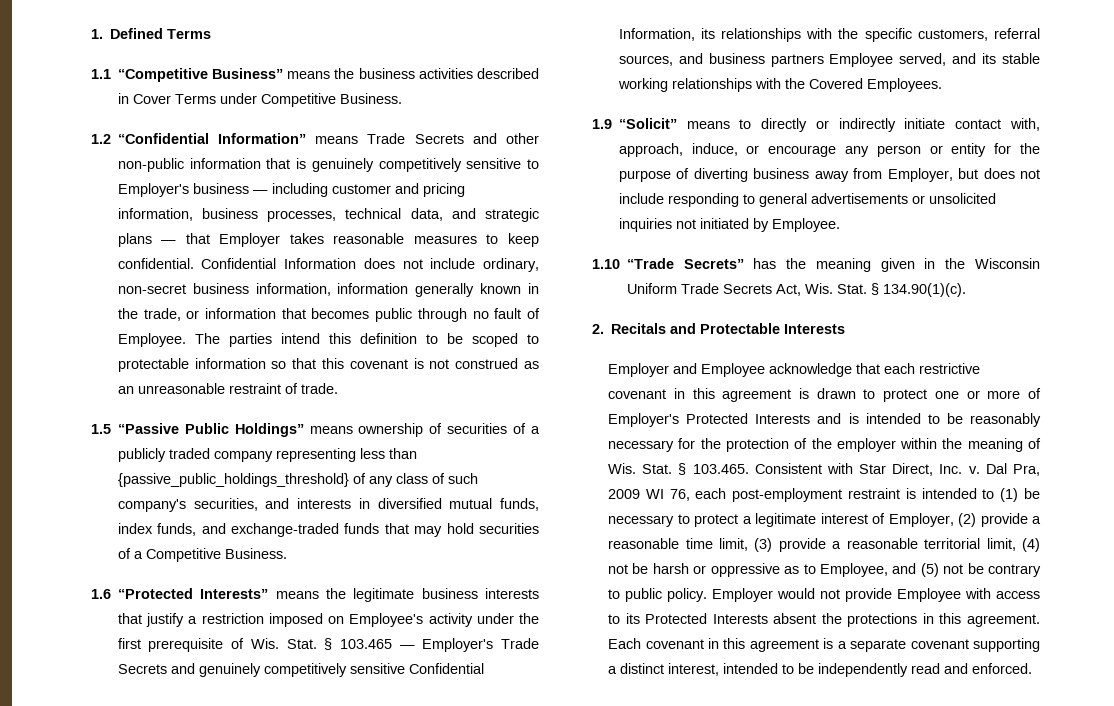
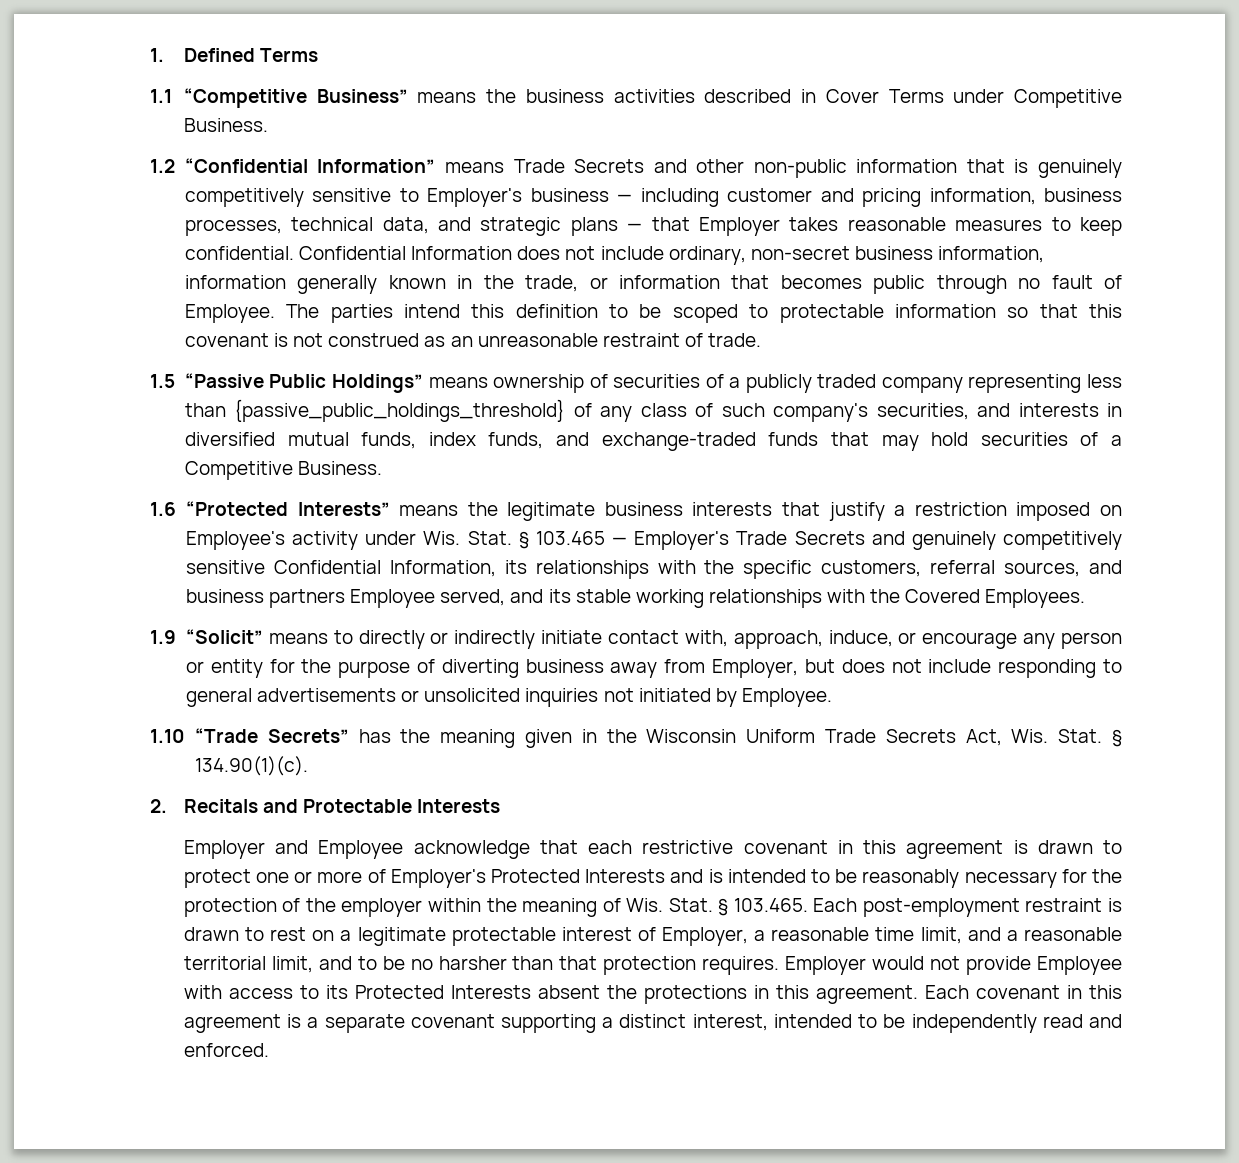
[519,613,539,624] [117,638,245,652] the first prerequisite of -> (417, 538) none
[754,463,1040,476] [608,488,1040,502] [608,514,739,527] Consistent with Star Direct, Inc. v. Dal Pra, 2009 WI 76, each post-employment restraint is intended to (1) be necessary to protect -> [813,898,1122,917] [183,927,335,941] Each post-employment restraint is drawn to rest on
(817, 520) none -> [451,927,556,946] protectable
[958,513,1028,527] (2) provide -> (749, 936) none
[754,538,826,552] (3) provide -> [967,927,1001,941] and
[1022,538,1040,552] [608,563,1041,577] [608,588,708,602] (4) not be harsh or oppressive as to Employee, and (5) not be contrary to public policy. -> [318,956,780,975] and to be no harsher than that protection requires.

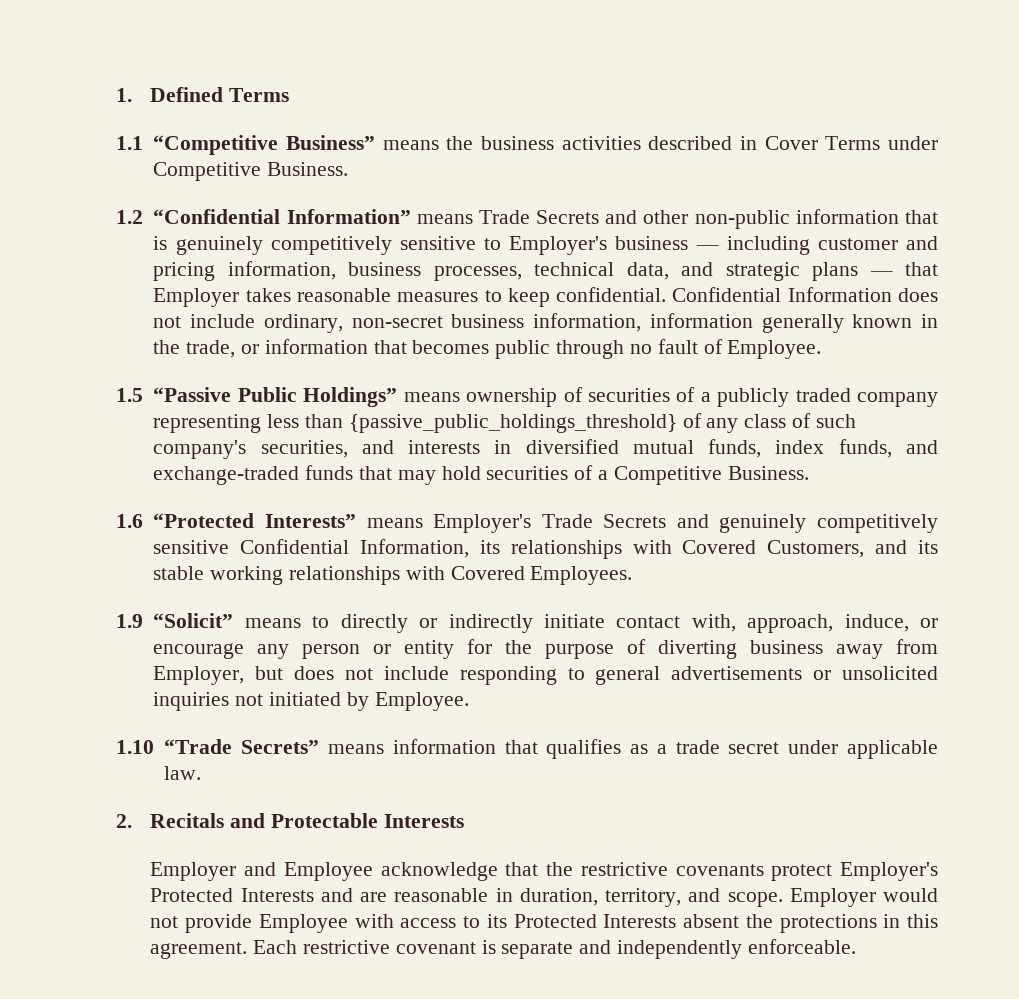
[286,304,1122,323] [184,333,762,347] The parties intend this definition to be scoped to protectable information so that this covenant is not construed as an unreasonable restraint of trade. -> (822, 349) none
[467,502,1123,521] [185,531,628,550] the legitimate business interests that justify a restriction imposed on Employee's activity under Wis. Stat. § 103.465 — -> (423, 523) none
[704,560,1122,579] [185,589,506,608] the specific customers, referral sources, and business partners Employee served, -> [682,540,865,558] Covered Customers,
[870,589,901,603] the -> (445, 573) none
[358,729,1123,748] [194,756,308,776] has the meaning given in the Wisconsin Uniform Trade Secrets Act, Wis. Stat. § 134.90(1)(c). -> [327,739,939,759] [164,766,202,780] means information that qualifies as a trade secret under applicable law.
[588,840,1122,859] [183,869,1122,888] [183,898,1122,917] [183,927,1122,946] [183,956,780,975] each restrictive covenant in this agreement is drawn to protect one or more of Employer's Protected Interests and is intended to be reasonably necessary for the protection of the employer within the meaning of Wis. Stat. § 103.465. Each post-employment restraint is drawn to rest on a legitimate protectable interest of Employer, a reasonable time limit, and a reasonable territorial limit, and to be no harsher than that protection requires. -> [546,862,938,881] [150,888,783,907] the restrictive covenants protect Employer's Protected Interests and are reasonable in duration, territory, and scope.
[975,985,1122,999] [183,1014,1122,1033] [183,1043,269,1057] covenant in this agreement is a separate covenant supporting a distinct interest, intended to be independently read and enforced. -> [302,939,856,959] restrictive covenant is separate and independently enforceable.

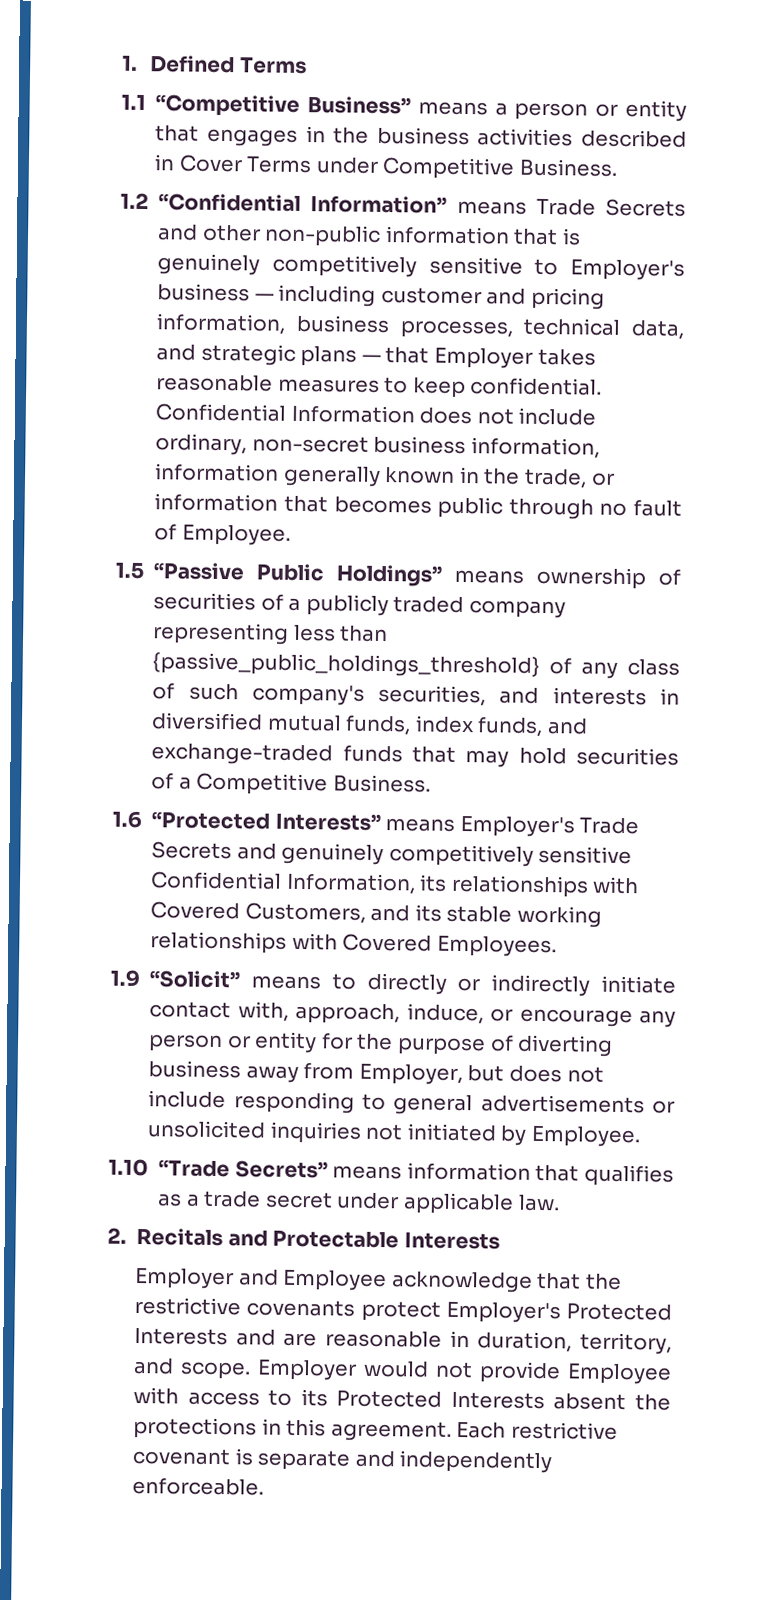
(439, 145) none -> [494,99,687,122] [155,125,326,147] a person or entity that engages in

